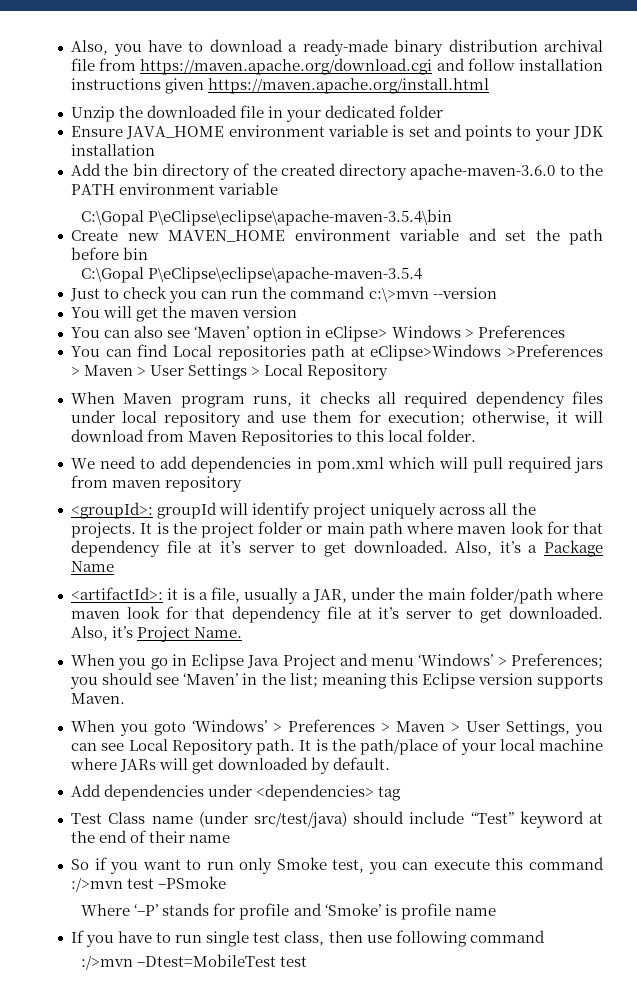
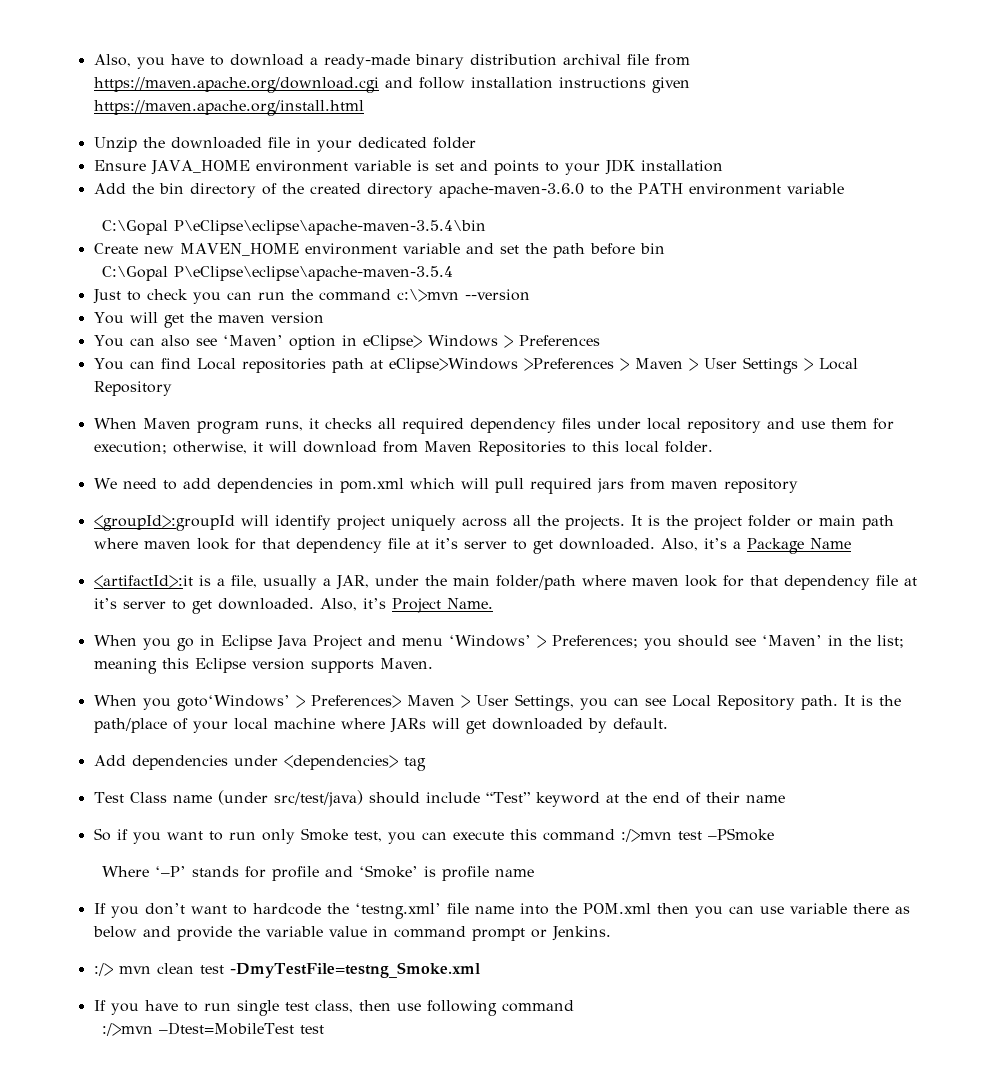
[71,502,218,519] <groupId>: groupId -> [93,515,235,531] <groupId>:groupId
[71,587,179,600] <artifactId>: it -> [93,575,193,588] <artifactId>:it
[154,719,391,736] goto ‘Windows’ > Preferences > -> [176,695,401,711] goto‘Windows’ > Preferences>
(496, 912) none -> [93,903,910,919] [92,926,611,941] [93,962,480,978] // If you don’t want to hardcode the ‘testng.xml’ file name into the POM.xml then you can use variable there as below and provide the variable value in command prompt or Jenkins. // :/> mvn clean test -DmyTestFile=testng_Smoke.xml

